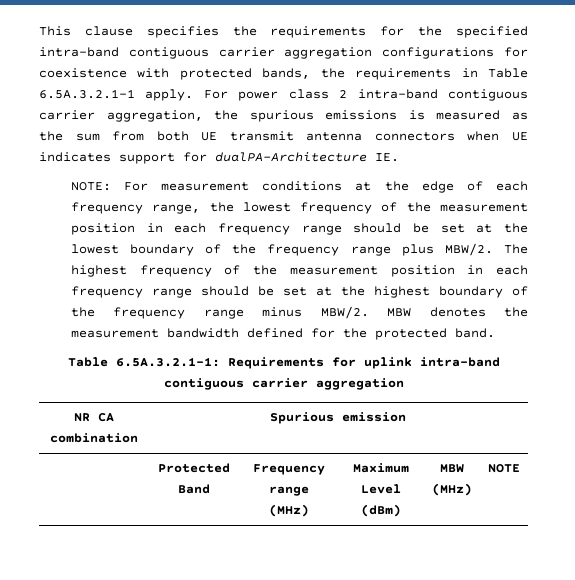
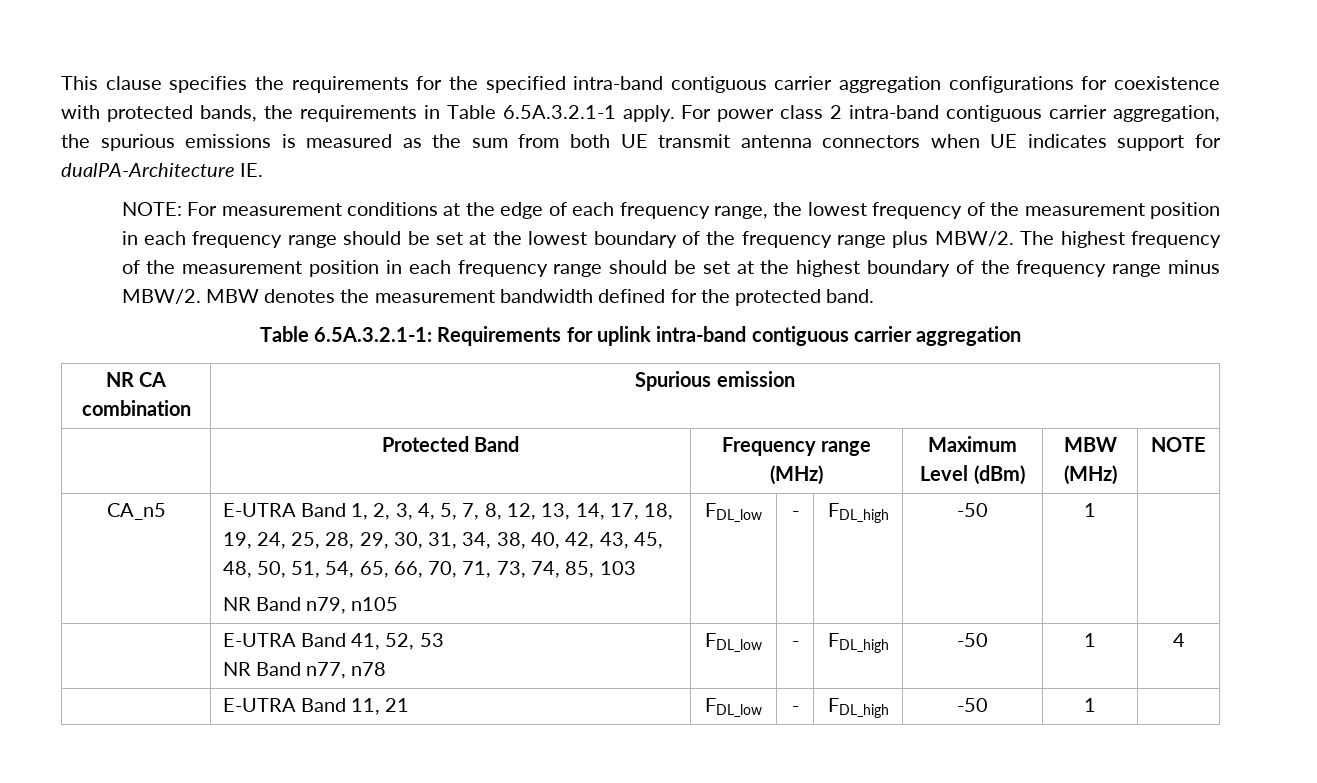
(520, 468) none -> [106,503,166,520] [222,503,674,520] [222,532,663,549] [222,561,636,578] [222,597,399,614] [705,503,762,522] [791,511,799,517] [827,503,889,523] [957,503,988,517] [1084,503,1096,517] [222,633,444,650] [222,662,387,679] [705,633,762,652] [791,641,799,647] [827,633,889,653] [957,633,988,647] [1084,633,1096,647] [1172,633,1185,647] [222,698,410,715] [705,698,762,717] [791,706,799,712] [827,698,889,718] [957,698,988,712] [1084,698,1096,712] // CA_n5 | E-UTRA Band 1, 2, 3, 4, 5, 7, 8, 12, 13, 14, 17, 18, 19, 24, 25, 28, 29, 30, 31, 34, 38, 40, 42, 43, 45, 48, 50, 51, 54, 65, 66, 70, 71, 73, 74, 85, 103 // NR Band n79, n105 | FDL_low | - | FDL_high | -50 | 1 | // | E-UTRA Band 41, 52, 53 // NR Band n77, n78 | FDL_low | - | FDL_high | -50 | 1 | 4 // | E-UTRA Band 11, 21 | FDL_low | - | FDL_high | -50 | 1 |

